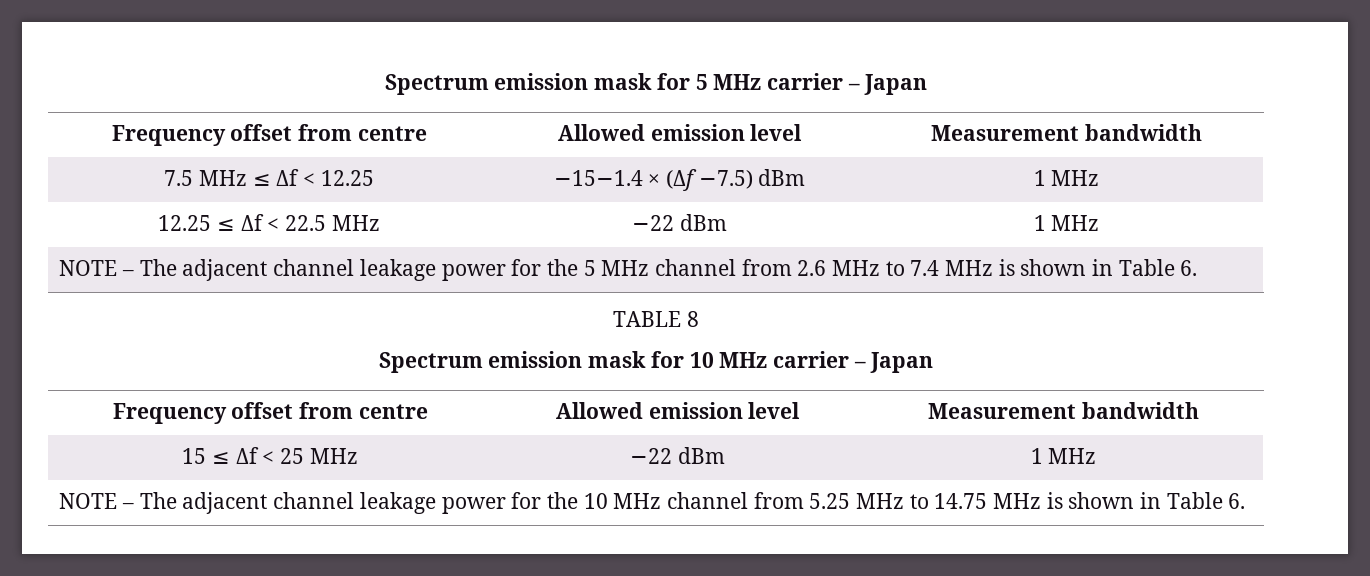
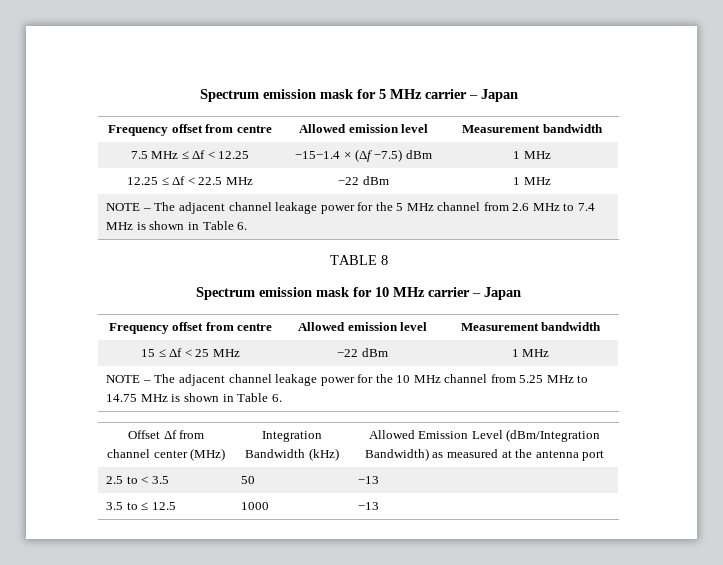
(1246, 501) none -> [127,430,205,439] [106,448,226,461] [262,431,322,442] [245,448,339,461] [368,429,601,442] [364,448,605,461] [106,476,170,484] [241,476,256,484] [358,476,380,484] [106,502,177,510] [241,502,270,510] [358,502,380,510] // Offset Δf from channel center (MHz) | Integration Bandwidth (kHz) | Allowed Emission Level (dBm/Integration Bandwidth) as measured at the antenna port // 2.5 to < 3.5 | 50 | −13 // 3.5 to ≤ 12.5 | 1000 | −13

